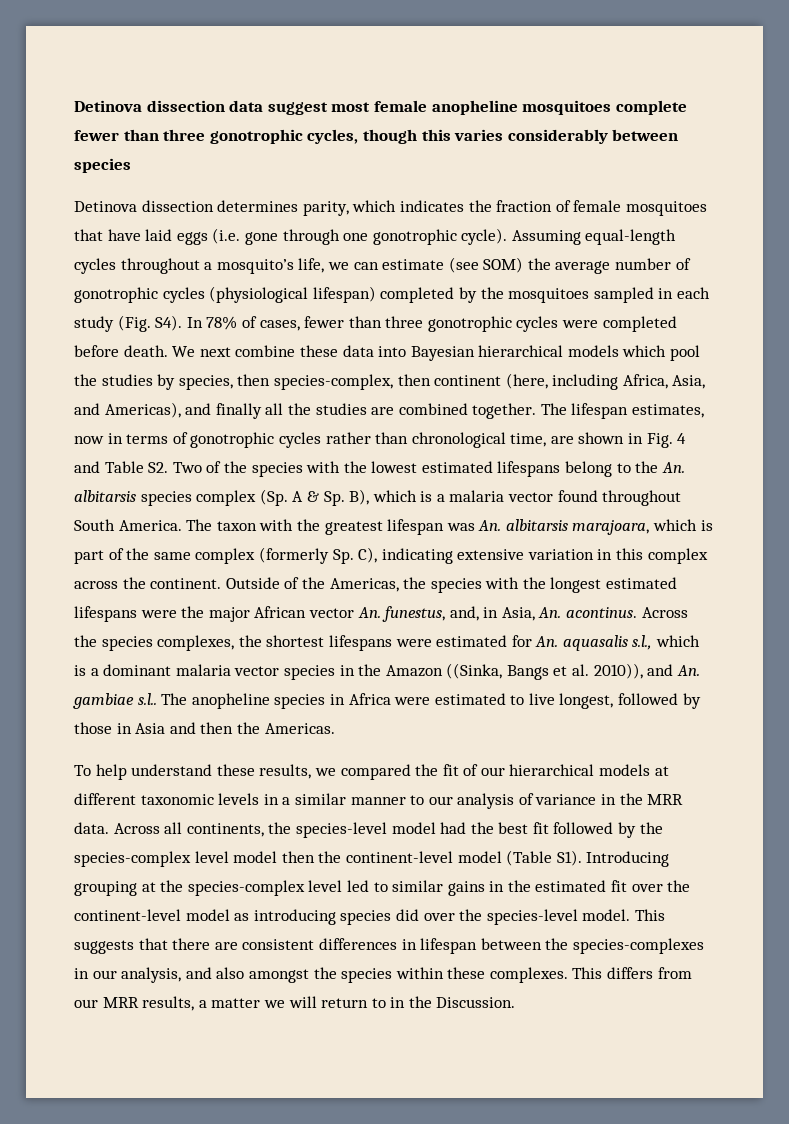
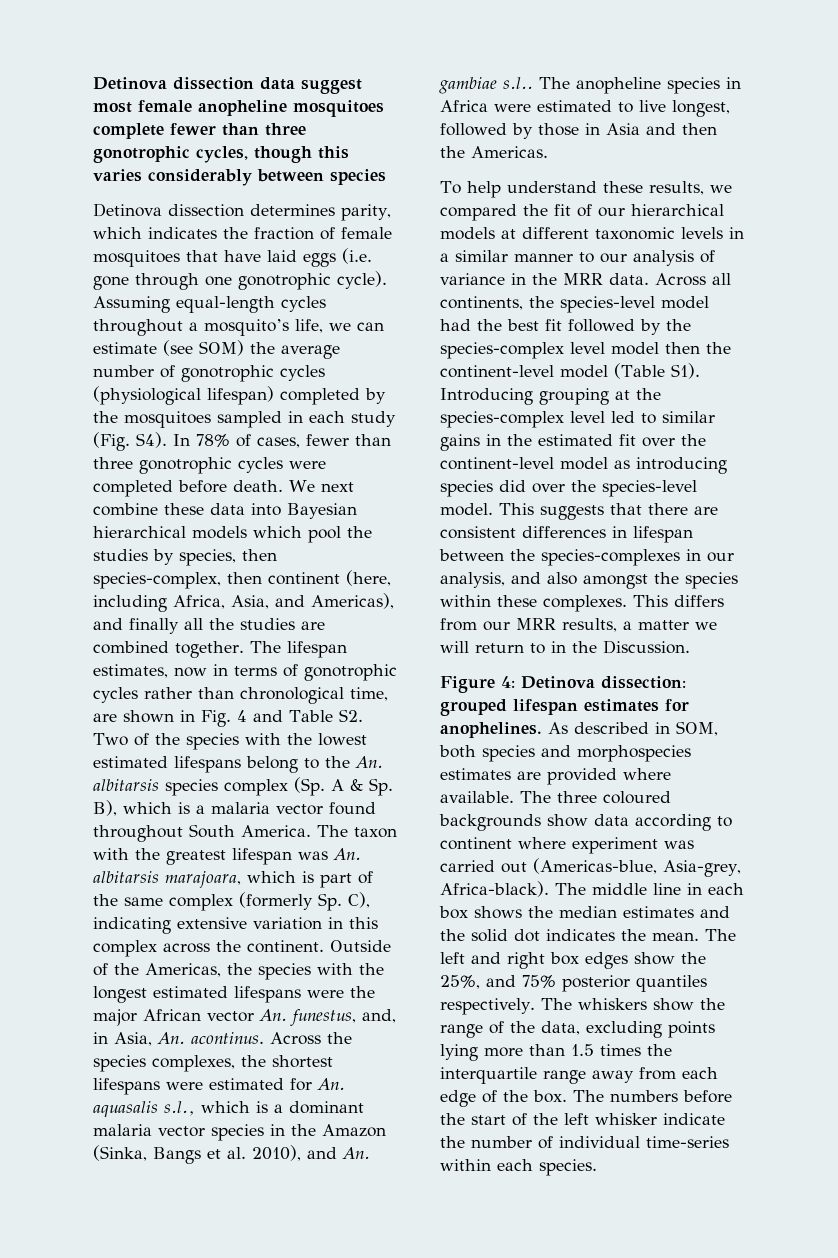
[446,663,503,679] ((Sinka, -> [93,1145,147,1161] (Sinka,
[593,663,643,679] 2010)), -> [252,1145,301,1161] 2010),
(516, 1002) none -> [440,676,686,693] [440,699,689,716] [440,721,718,738] [439,745,691,762] [440,768,671,785] [440,791,671,804] [439,814,732,831] [440,837,694,854] [440,858,741,877] [440,881,744,897] [439,906,730,919] [440,929,736,942] [440,952,706,969] [440,975,707,992] [440,998,725,1015] [440,1021,715,1038] [440,1044,672,1061] [440,1067,718,1084] [440,1090,732,1107] [440,1113,725,1126] [440,1136,729,1149] [440,1159,597,1176] // Figure 4: Detinova dissection: grouped lifespan estimates for anophelines. As described in SOM, both species and morphospecies estimates are provided where available. The three coloured backgrounds show data according to continent where experiment was carried out (Americas-blue, Asia-grey, Africa-black). The middle line in each box shows the median estimates and the solid dot indicates the mean. The left and right box edges show the 25%, and 75% posterior quantiles respectively. The whiskers show the range of the data, excluding points lying more than 1.5 times the interquartile range away from each edge of the box. The numbers before the start of the left whisker indicate the number of individual time-series within each species.

